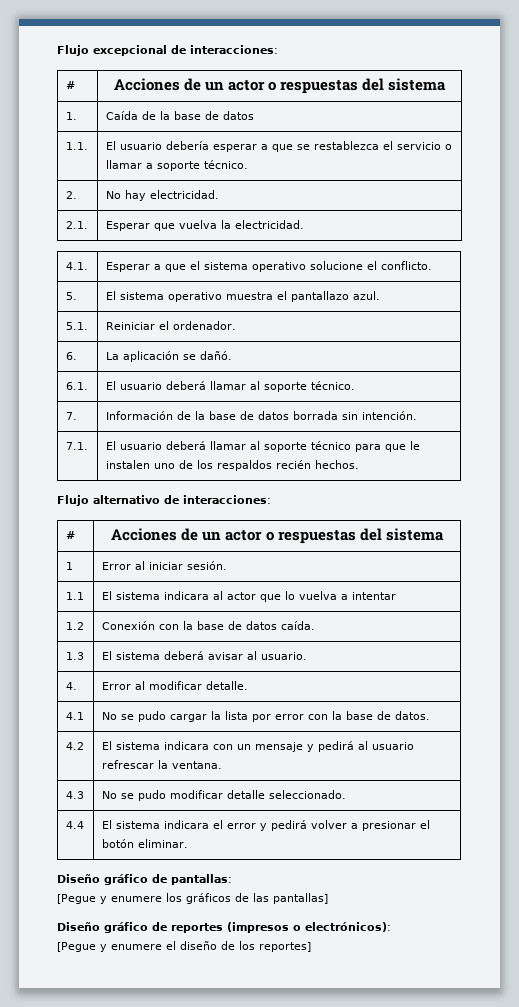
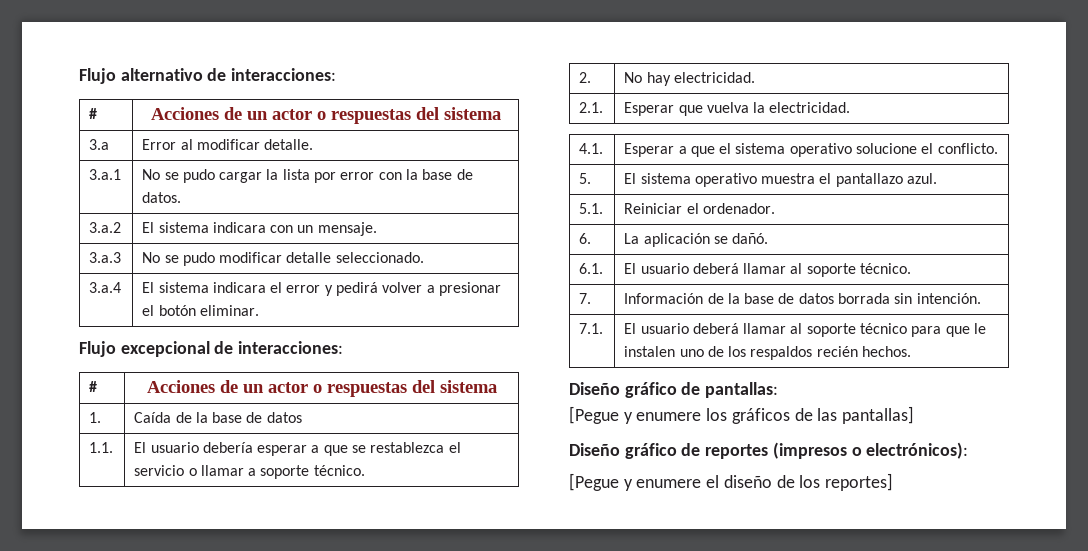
[57,45,89,56] Flujo -> [79,68,337,84] [89,108,98,119] [150,107,501,124] [89,139,110,150] [142,139,314,150] [89,169,122,180] [142,169,473,183] [142,192,182,203] [89,222,122,233] [142,222,377,236] [89,252,122,263] [142,252,424,266] [89,282,122,293] [142,282,502,296] [142,305,259,316] [79,341,116,357] Flujo alternativo de interacciones: // # | Acciones de un actor o respuestas del sistema // 3.a | Error al modificar detalle. // 3.a.1 | No se pudo cargar la lista por error con la base de datos. // 3.a.2 | El sistema indicara con un mensaje. // 3.a.3 | No se pudo modificar detalle seleccionado. // 3.a.4 | El sistema indicara el error y pedirá volver a presionar el botón eliminar. // Flujo
[57,495,271,506] [65,531,75,539] [111,528,444,544] [65,562,73,570] [101,561,227,570] [65,592,84,600] [101,591,396,602] [65,622,84,630] [101,621,315,630] [65,652,84,660] [101,651,307,660] [65,682,77,690] [101,681,248,690] [65,712,84,720] [101,711,430,722] [65,742,84,750] [101,741,414,752] [101,760,222,769] [65,791,84,799] [101,790,346,801] [65,821,84,829] [101,820,430,831] [101,839,188,848] // Flujo alternativo de interacciones: // # | Acciones de un actor o respuestas del sistema // 1 | Error al iniciar sesión. // 1.1 | El sistema indicara al actor que lo vuelva a intentar // 1.2 | Conexión con la base de datos caída. // 1.3 | El sistema deberá avisar al usuario. // 4. | Error al modificar detalle. // 4.1 | No se pudo cargar la lista por error con la base de datos. // 4.2 | El sistema indicara con un mensaje y pedirá al usuario refrescar la ventana. // 4.3 | No se pudo modificar detalle seleccionado. // 4.4 | El sistema indicara el error y pedirá volver a presionar el botón eliminar. -> (912, 351) none

